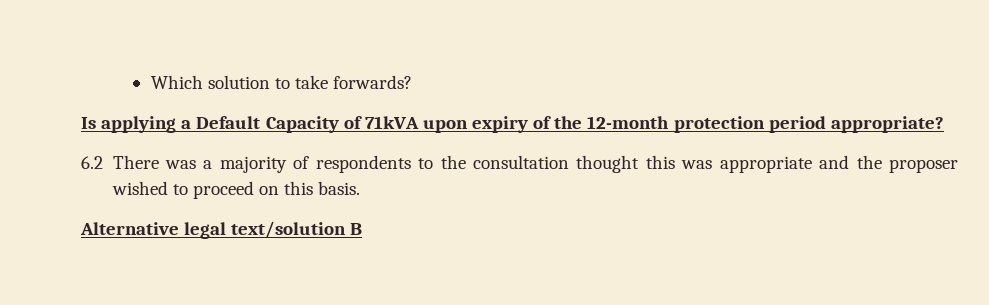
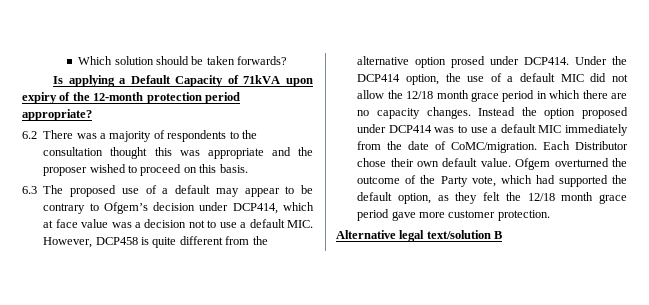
[274,75,328,89] to take -> [156,56,235,65] should be taken
(361, 188) none -> [22,185,314,197] [43,202,314,214] [43,219,313,228] [43,236,268,248] [357,56,627,68] [357,73,628,85] [357,90,627,102] [357,107,628,119] [357,124,628,136] [357,141,628,153] [357,158,627,170] [357,175,627,187] [357,192,627,204] [357,209,550,221] // 6.3 The proposed use of a default may appear to be contrary to Ofgem’s decision under DCP414, which at face value was a decision not to use a default MIC. However, DCP458 is quite different from the alternative option prosed under DCP414. Under the DCP414 option, the use of a default MIC did not allow the 12/18 month grace period in which there are no capacity changes. Instead the option proposed under DCP414 was to use a default MIC immediately from the date of CoMC/migration. Each Distributor chose their own default value. Ofgem overturned the outcome of the Party vote, which had supported the default option, as they felt the 12/18 month grace period gave more customer protection.

